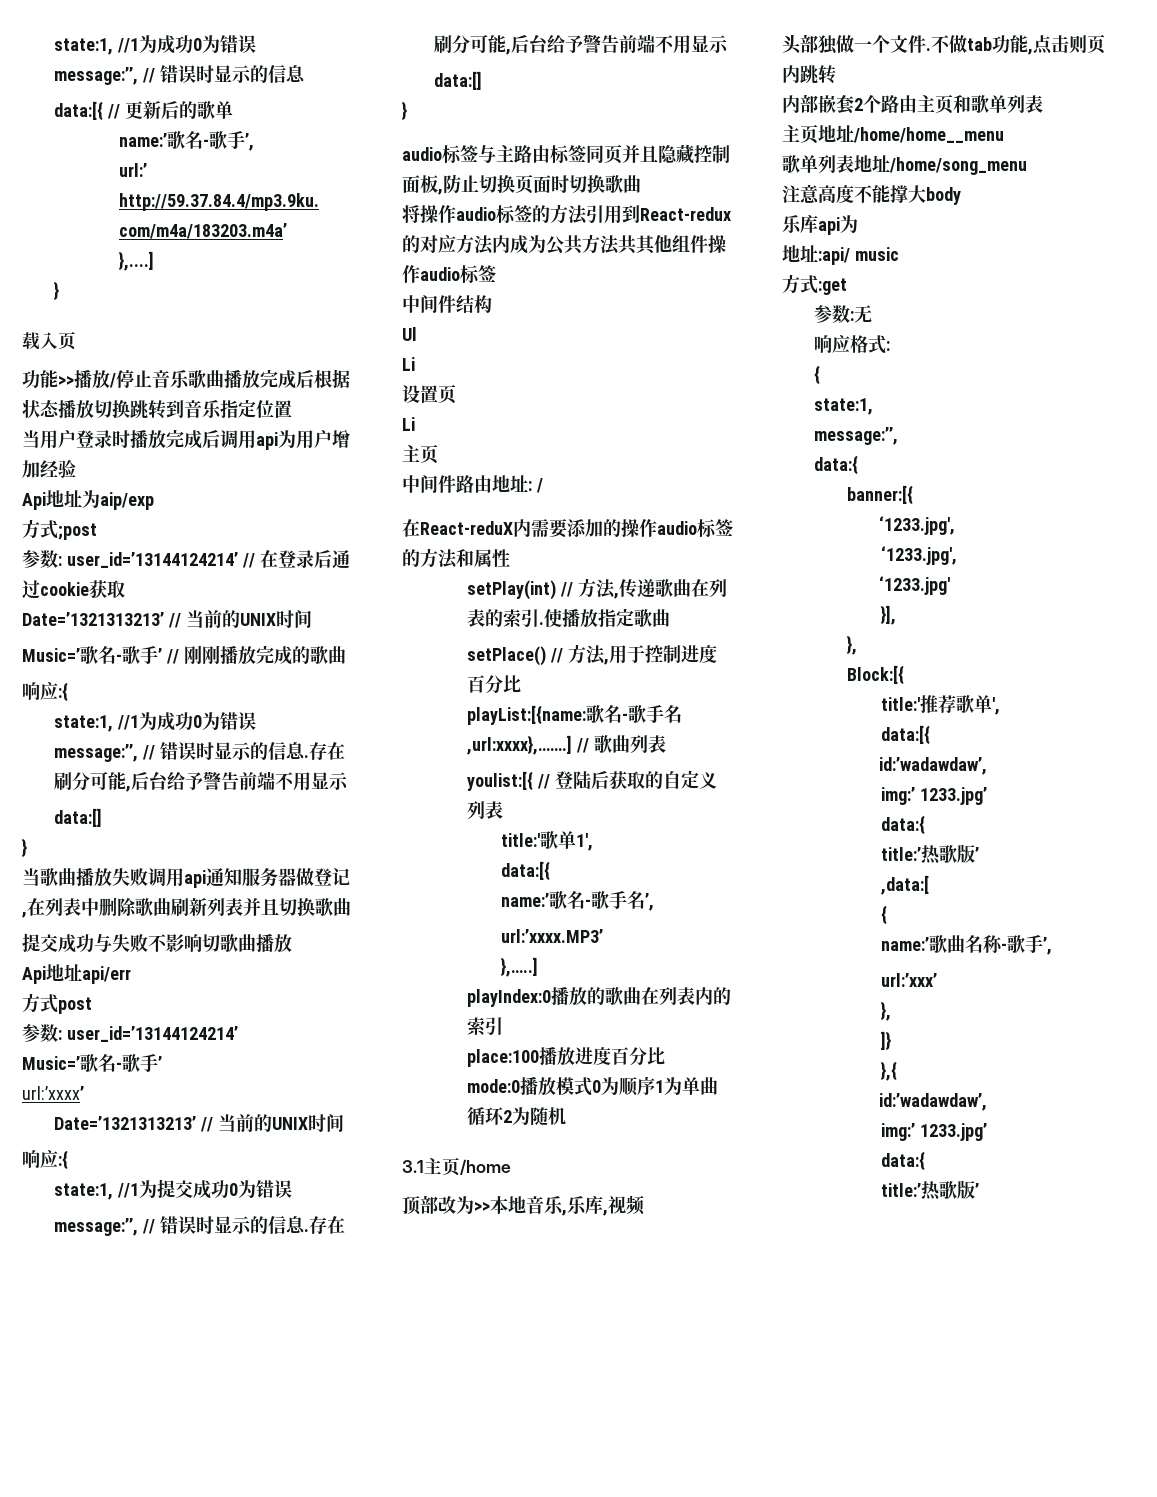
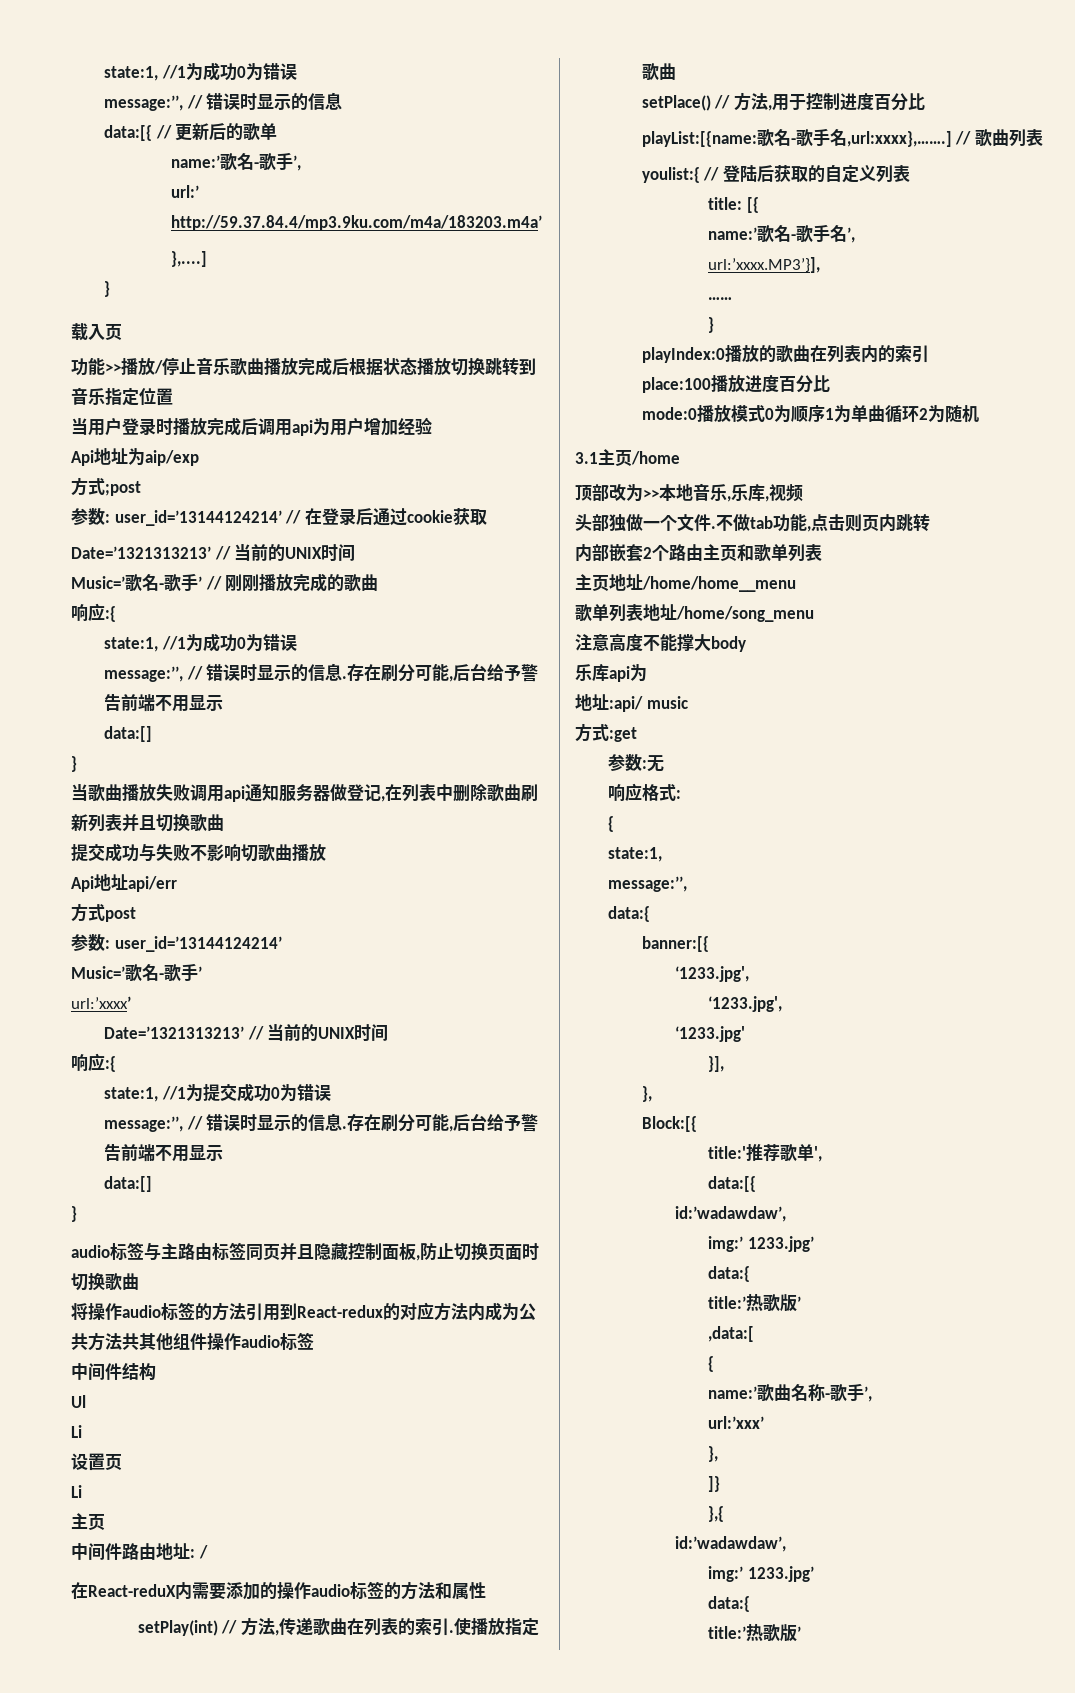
[466,771,533,791] youlist:[{ -> [641,167,700,183] youlist:{
[501,831,594,851] [501,861,551,880] title:'歌单1', // data:[{ -> [708,197,759,213] title: [{
[501,929,604,943] [501,957,539,977] url:’xxxx.MP3’ // },…..] -> [708,257,821,273] [708,297,733,300] [708,317,715,333] url:’xxxx.MP3’}], // …… // }

